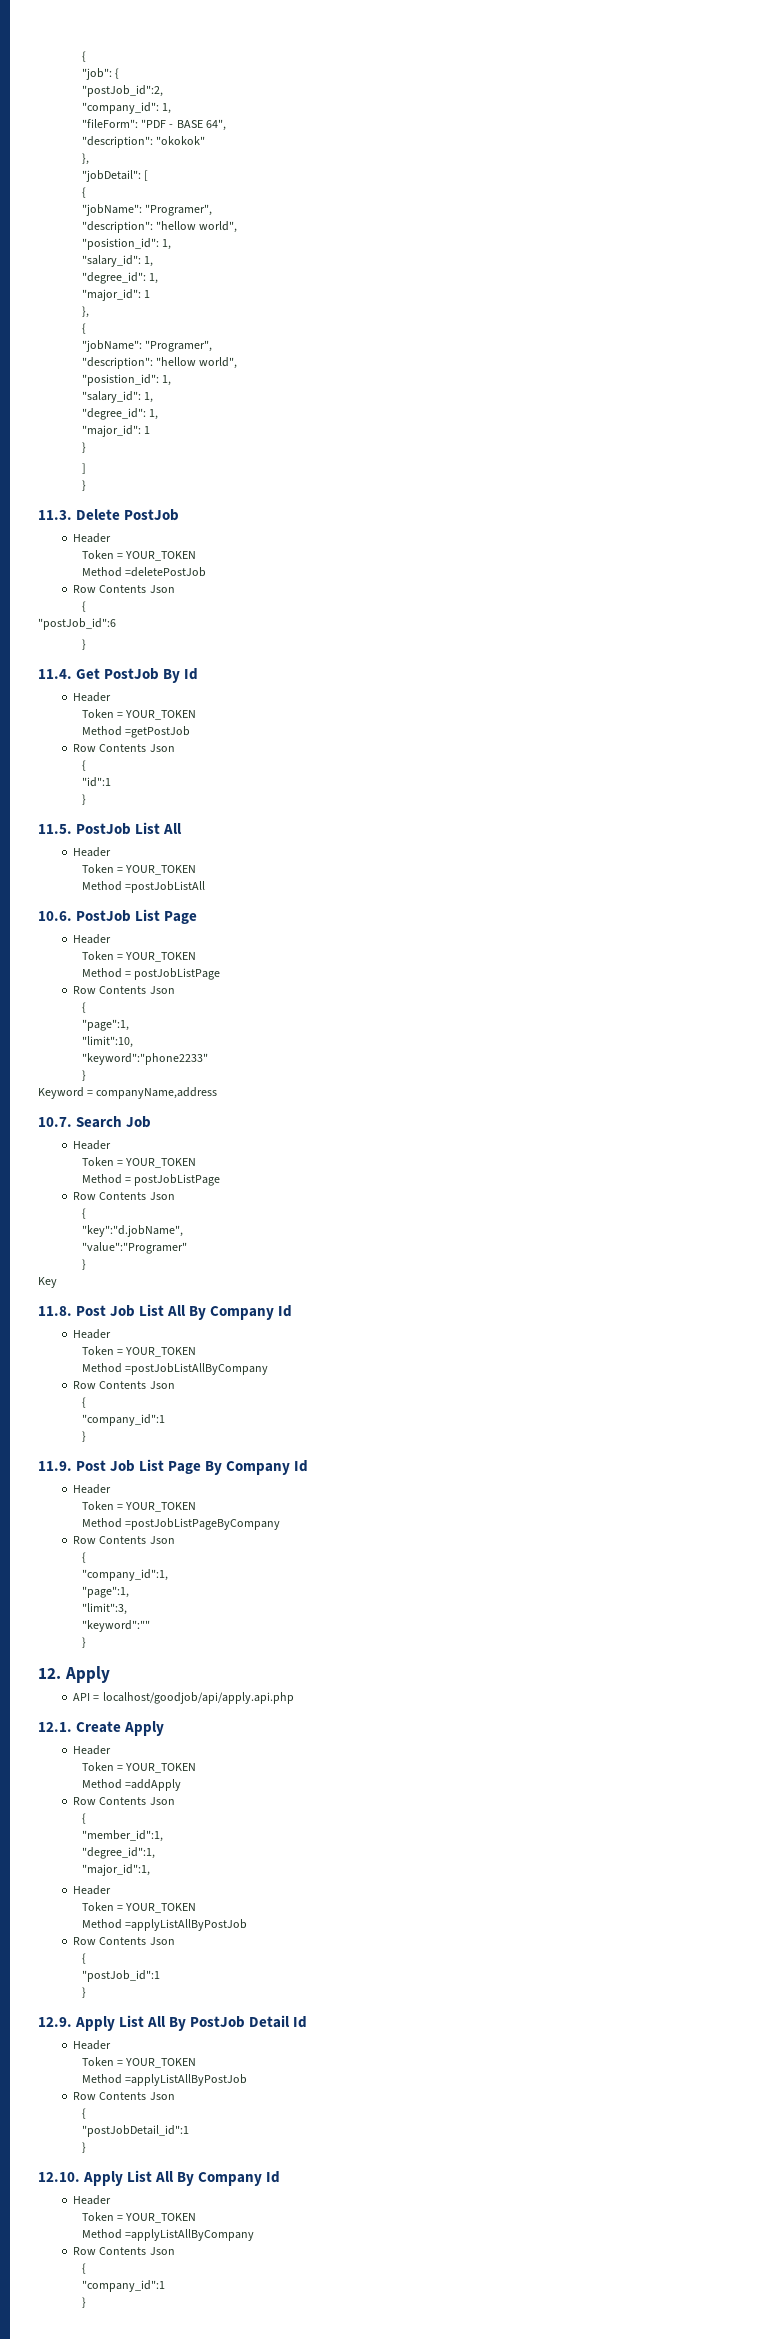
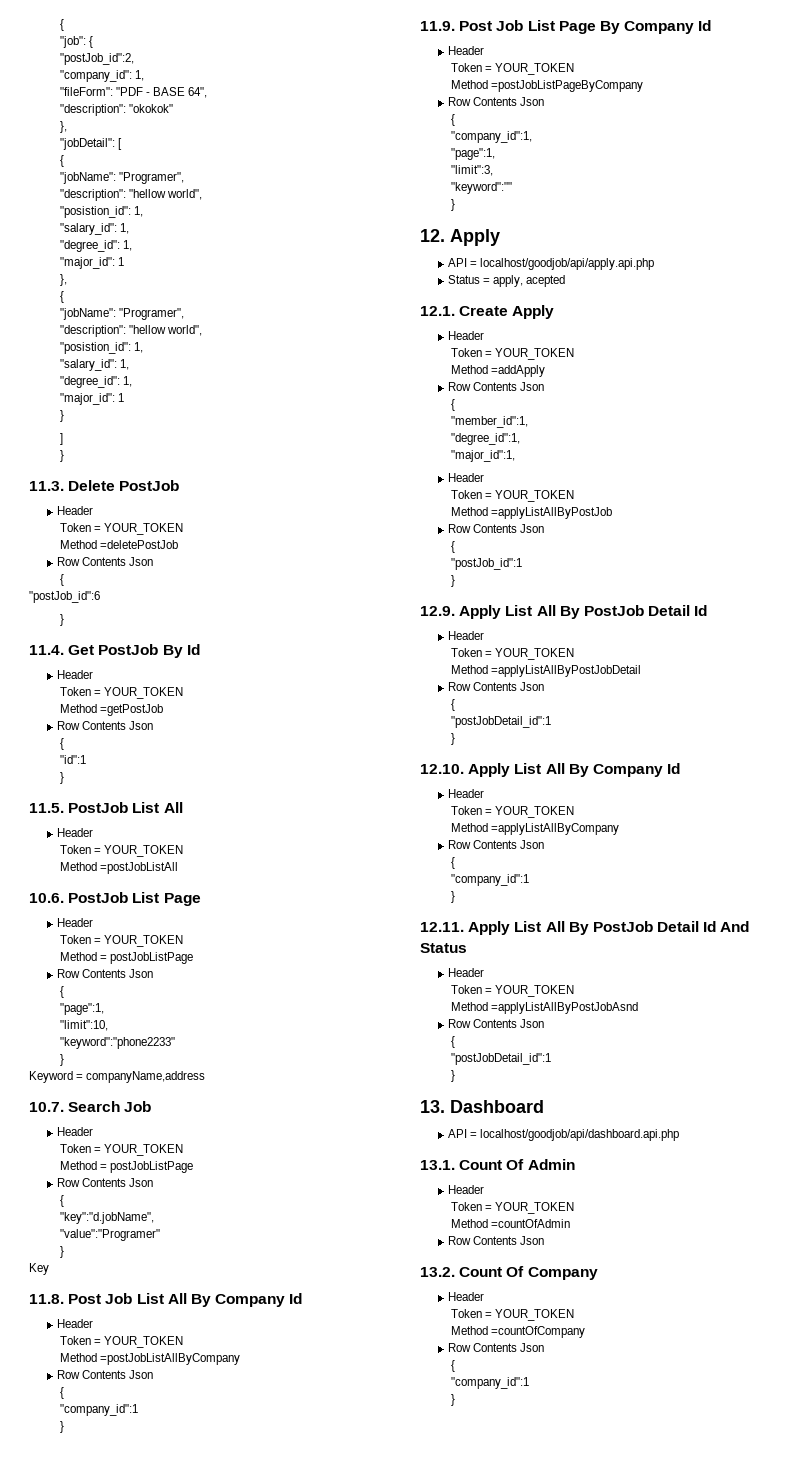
(294, 1698) none -> [448,275,566,287] // Status = apply, acepted
[125,2074,248,2086] =applyListAllByPostJob -> [491,665,642,677] =applyListAllByPostJobDetail
(86, 2302) none -> [420,921,750,935] [420,943,467,953] [448,968,485,977] [450,985,575,997] [450,1002,639,1014] [448,1019,545,1028] [450,1036,455,1048] [450,1053,551,1065] [450,1070,455,1082] [420,1100,544,1113] [448,1129,680,1141] [420,1159,575,1170] [448,1185,485,1194] [450,1202,575,1214] [450,1219,571,1228] [448,1236,545,1245] [420,1266,598,1280] [448,1292,485,1301] [450,1309,575,1321] [450,1326,586,1338] [448,1343,545,1352] [450,1360,455,1372] [450,1377,529,1389] [450,1394,455,1406] // 12.11. Apply List All By PostJob Detail Id And Status // Header // Token = YOUR_TOKEN // Method =applyListAllByPostJobAsnd // Row Contents Json // { // "postJobDetail_id":1 // } // 13. Dashboard // API = localhost/goodjob/api/dashboard.api.php // 13.1. Count Of Admin // Header // Token = YOUR_TOKEN // Method =countOfAdmin // Row Contents Json // 13.2. Count Of Company // Header // Token = YOUR_TOKEN // Method =countOfCompany // Row Contents Json // { // "company_id":1 // }

